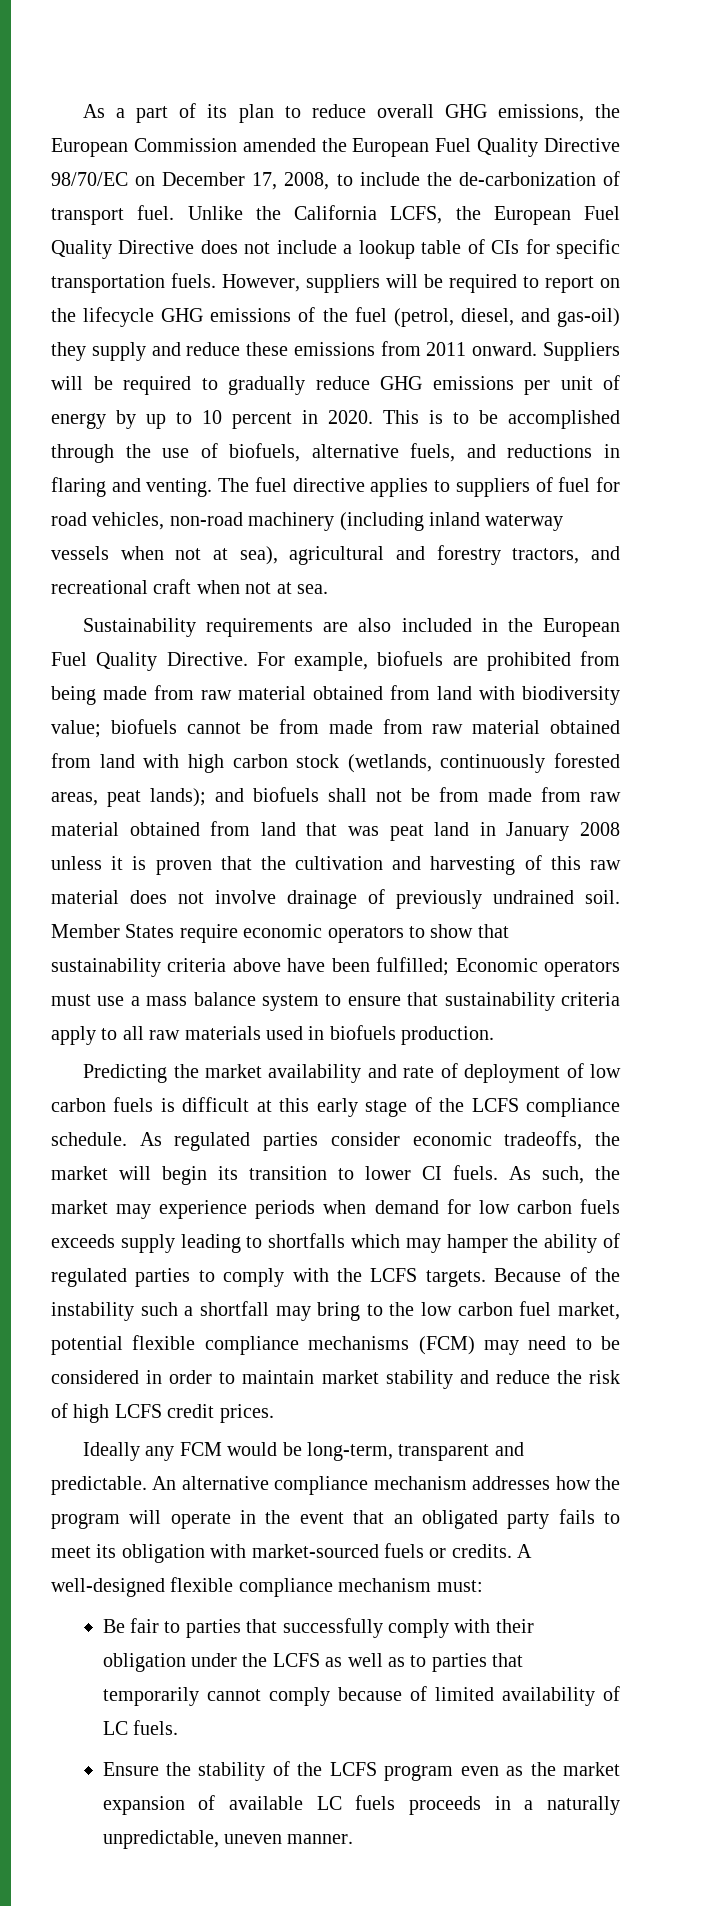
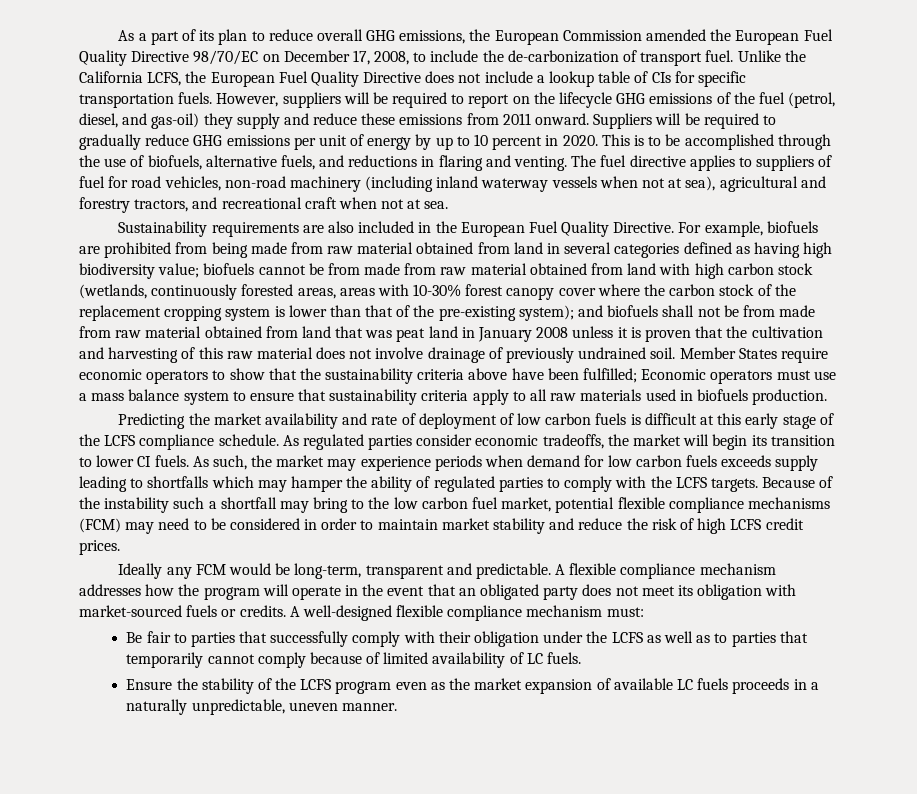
[479,686,515,700] with -> [547,242,833,258] in several categories defined as having high
[107,788,206,807] peat lands); -> [339,284,796,300] [79,305,574,321] areas with 10-30% forest canopy cover where the carbon stock of the replacement cropping system is lower than that of the pre-existing system);
(509, 931) none -> [299,368,321,380] the
[152,1476,269,1490] An alternative -> [555,563,617,575] A flexible
[558,1509,621,1524] fails to -> [582,584,639,596] does not

